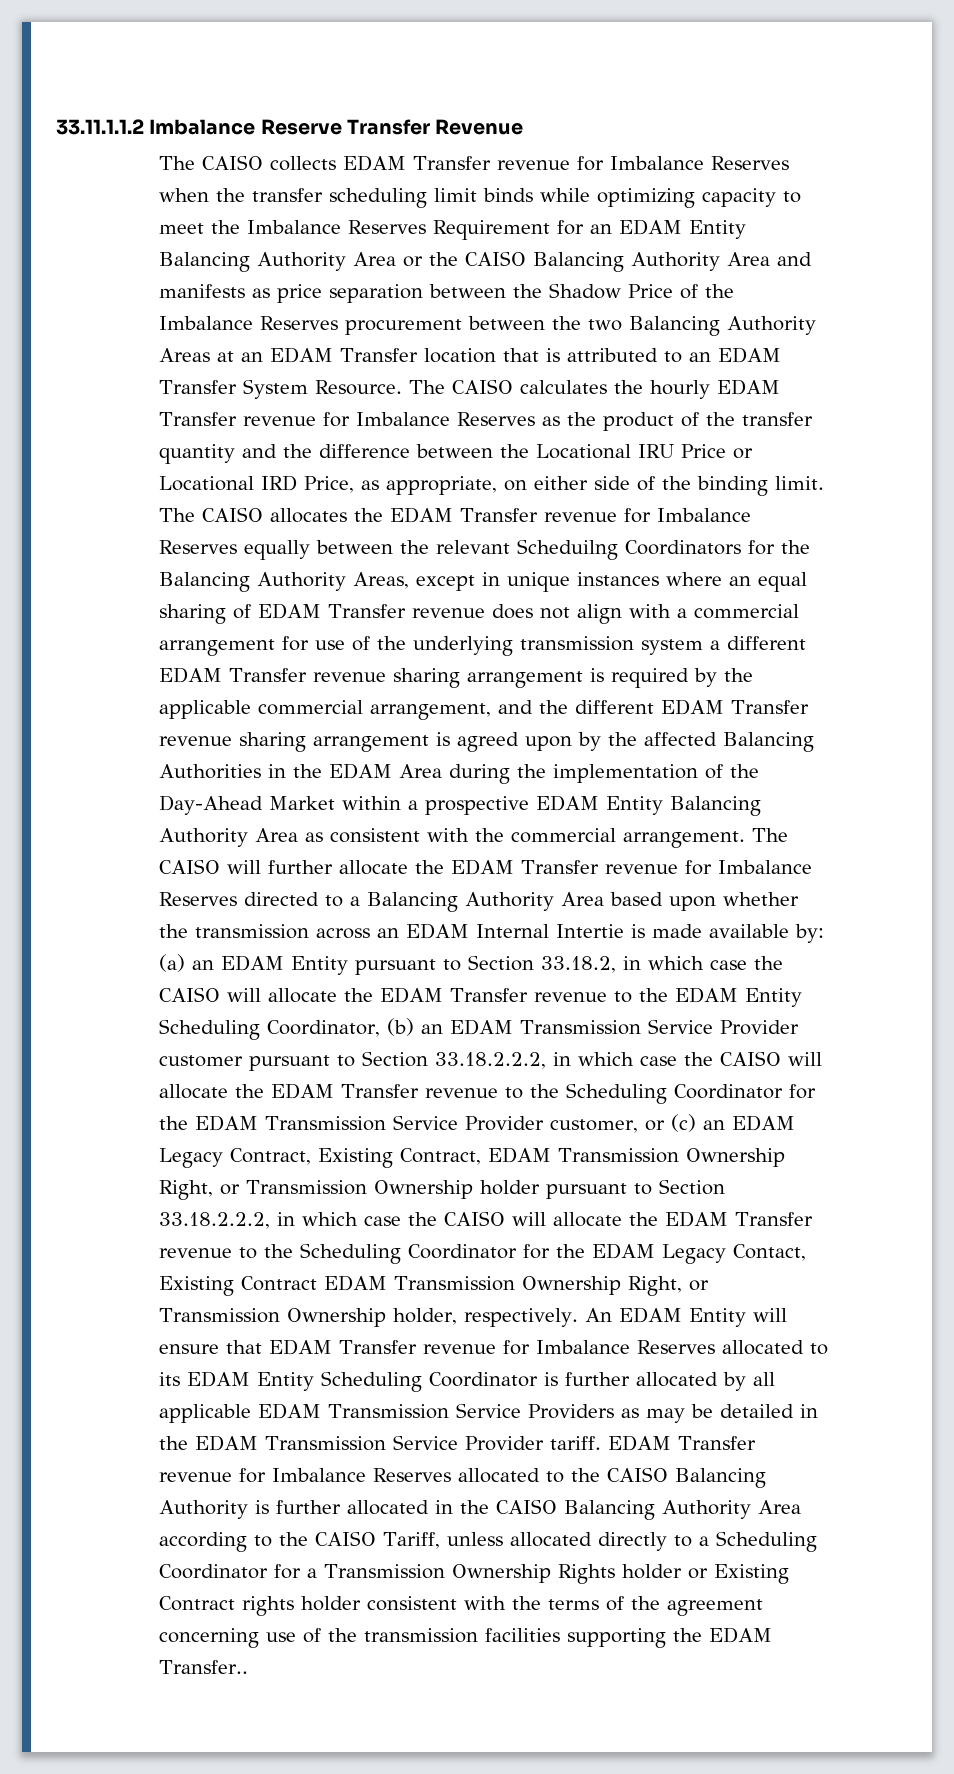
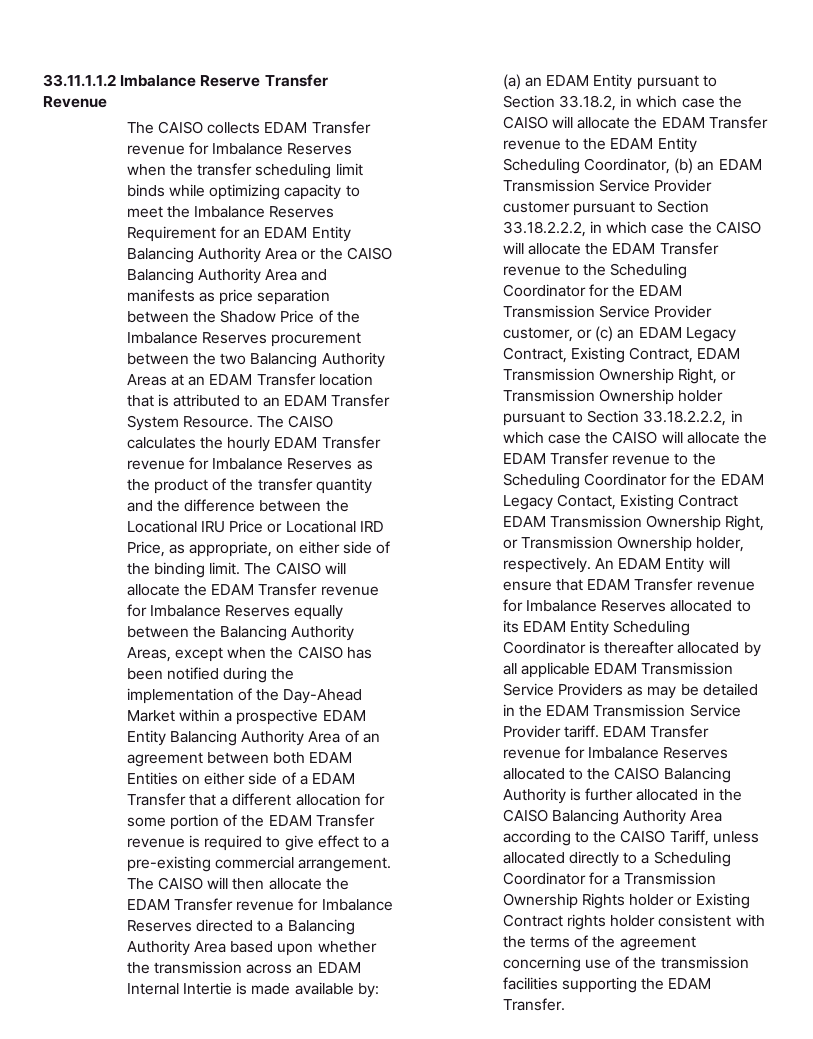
[269,508,347,523] allocates -> [324,562,346,574] [126,584,180,596] will allocate
[435,539,810,560] [158,572,807,592] [158,603,799,624] [158,636,806,656] [158,667,753,688] [158,699,809,720] [158,732,814,752] [158,763,442,779] relevant Scheduilng Coordinators for the Balancing Authority Areas, except in unique instances where an equal sharing of EDAM Transfer revenue does not align with a commercial arrangement for use of the underlying transmission system a different EDAM Transfer revenue sharing arrangement is required by the applicable commercial arrangement, and the different EDAM Transfer revenue sharing arrangement is agreed upon by the affected Balancing Authorities in the EDAM Area -> [220,625,355,641] [126,646,372,662] [126,667,220,680] Balancing Authority Areas, except when the CAISO has been notified
[304,828,504,843] as consistent with the -> [344,730,380,743] [126,752,353,767] [126,772,355,785] [126,793,385,806] [126,814,375,830] [126,835,390,851] [126,856,211,872] of an agreement between both EDAM Entities on either side of a EDAM Transfer that a different allocation for some portion of the EDAM Transfer revenue is required to give effect to a pre-existing
[267,860,333,874] further -> [232,878,265,890] then
[564,1372,630,1386] further -> [604,641,675,654] thereafter
[158,1660,248,1674] Transfer.. -> [502,998,565,1011] Transfer.

